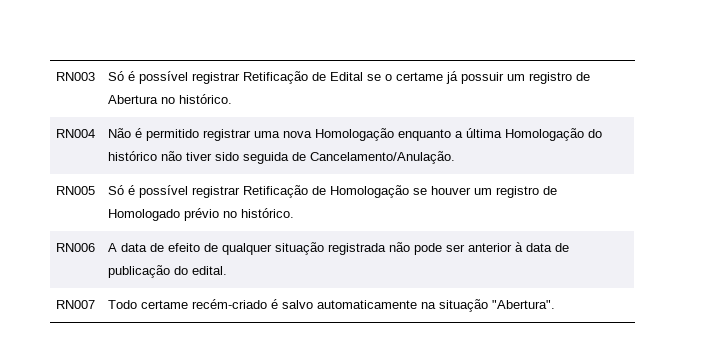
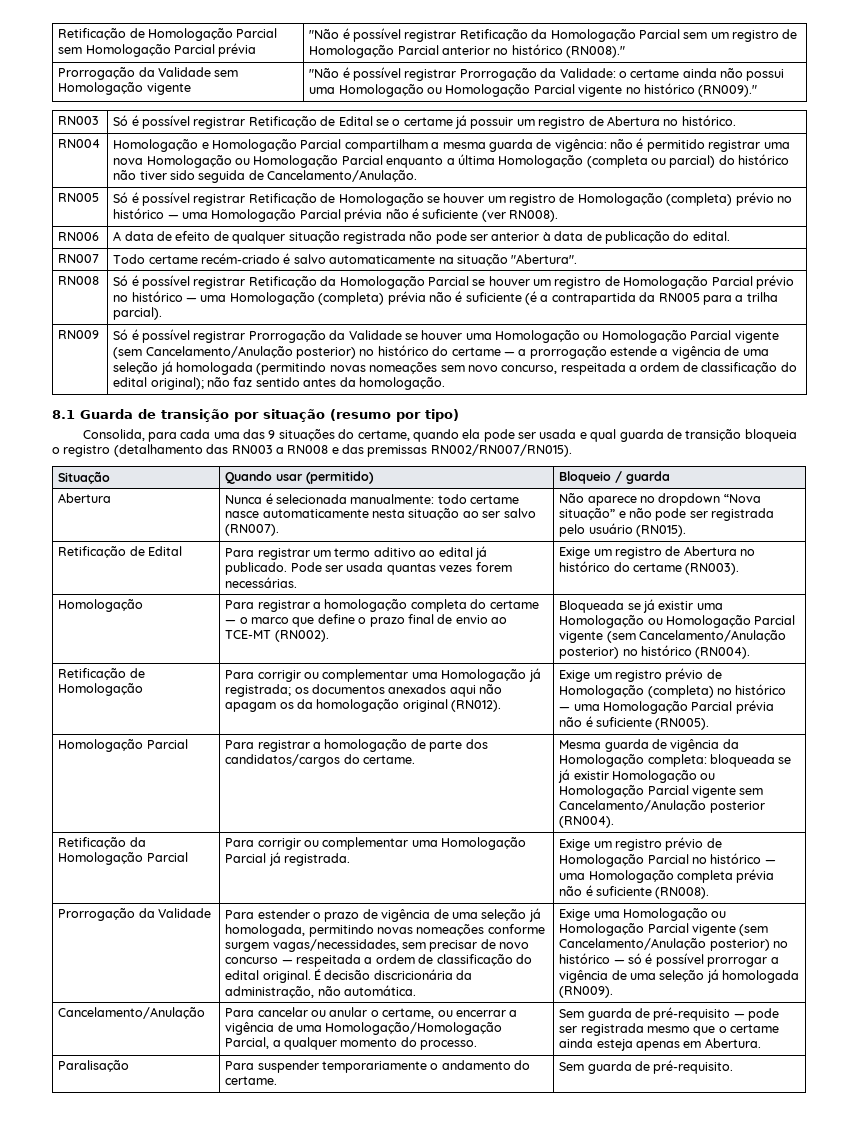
(56, 76) none -> [58,28,278,41] [58,43,257,57] [309,28,798,42] [309,44,626,58] [58,67,239,80] [58,82,191,95] [309,67,785,81] [309,83,758,97] Retificação de Homologação Parcial sem Homologação Parcial prévia | "Não é possível registrar Retificação da Homologação Parcial sem um registro de Homologação Parcial anterior no histórico (RN008)." // Prorrogação da Validade sem Homologação vigente | "Não é possível registrar Prorrogação da Validade: o certame ainda não possui uma Homologação ou Homologação Parcial vigente no histórico (RN009)." //
[108,128,132,138] Não -> [113,139,634,152] Homologação e Homologação Parcial compartilham a mesma guarda de vigência: não
(395, 134) none -> [235,155,383,168] ou Homologação Parcial
(585, 134) none -> [586,155,716,168] (completa ou parcial)
[108,208,295,221] Homologado prévio no histórico. -> [577,192,792,206] [113,208,559,222] Homologação (completa) prévio no histórico — uma Homologação Parcial prévia não é suficiente (ver RN008).
(556, 304) none -> [58,276,100,285] [113,275,794,289] [113,291,778,305] [113,307,163,320] [58,330,100,339] [113,329,779,343] [113,345,769,359] [113,361,797,375] [113,377,445,390] [52,409,459,422] [82,429,797,442] [52,444,572,457] [58,471,111,484] [225,471,375,484] [559,471,671,484] [58,493,112,503] [225,493,520,504] [225,508,536,520] [225,524,280,536] [559,493,761,506] [559,508,775,521] [559,523,687,537] [58,546,183,558] [225,546,487,560] [225,562,512,575] [225,577,298,588] [559,546,756,559] [559,561,740,575] [58,599,144,612] [225,599,539,612] [225,614,508,627] [225,630,329,642] [559,599,723,613] [559,615,796,628] [559,630,787,643] [559,645,751,659] [58,668,145,680] [58,683,144,696] [225,668,541,682] [225,684,503,697] [225,699,502,712] [559,668,722,682] [559,684,787,698] [559,700,774,714] [559,716,710,730] [58,739,188,752] [225,739,488,752] [225,754,416,767] [559,739,739,752] [559,754,792,767] [558,769,716,783] [559,785,764,798] [559,800,765,813] [559,816,615,828] [58,837,146,849] [58,852,188,865] [225,837,527,850] [225,852,351,866] [559,837,722,851] [559,853,776,867] [559,869,775,883] [559,885,710,899] [58,908,212,921] [225,908,541,922] [225,924,545,937] [225,939,530,952] [225,954,532,967] [225,969,473,983] [225,985,417,998] [559,908,727,921] [559,923,769,936] [559,938,789,951] [559,953,779,967] [559,969,800,983] [559,986,614,998] [58,1007,206,1019] [225,1007,518,1019] [225,1022,503,1035] [225,1037,478,1050] [559,1007,780,1021] [559,1023,780,1036] [559,1038,761,1051] [58,1060,130,1072] [225,1060,531,1073] [225,1076,278,1085] [559,1060,734,1074] // RN008 | Só é possível registrar Retificação da Homologação Parcial se houver um registro de Homologação Parcial prévio no histórico — uma Homologação (completa) prévia não é suficiente (é a contrapartida da RN005 para a trilha parcial). // RN009 | Só é possível registrar Prorrogação da Validade se houver uma Homologação ou Homologação Parcial vigente (sem Cancelamento/Anulação posterior) no histórico do certame — a prorrogação estende a vigência de uma seleção já homologada (permitindo novas nomeações sem novo concurso, respeitada a ordem de classificação do edital original); não faz sentido antes da homologação. // 8.1 Guarda de transição por situação (resumo por tipo) // Consolida, para cada uma das 9 situações do certame, quando ela pode ser usada e qual guarda de transição bloqueia o registro (detalhamento das RN003 a RN008 e das premissas RN002/RN007/RN015). // Situação | Quando usar (permitido) | Bloqueio / guarda // Abertura | Nunca é selecionada manualmente: todo certame nasce automaticamente nesta situação ao ser salvo (RN007). | Não aparece no dropdown “Nova situação” e não pode ser registrada pelo usuário (RN015). // Retificação de Edital | Para registrar um termo aditivo ao edital já publicado. Pode ser usada quantas vezes forem necessárias. | Exige um registro de Abertura no histórico do certame (RN003). // Homologação | Para registrar a homologação completa do certame — o marco que define o prazo final de envio ao TCE-MT (RN002). | Bloqueada se já existir uma Homologação ou Homologação Parcial vigente (sem Cancelamento/Anulação posterior) no histórico (RN004). // Retificação de Homologação | Para corrigir ou complementar uma Homologação já registrada; os documentos anexados aqui não apagam os da homologação original (RN012). | Exige um registro prévio de Homologação (completa) no histórico — uma Homologação Parcial prévia não é suficiente (RN005). // Homologação Parcial | Para registrar a homologação de parte dos candidatos/cargos do certame. | Mesma guarda de vigência da Homologação completa: bloqueada se já existir Homologação ou Homologação Parcial vigente sem Cancelamento/Anulação posterior (RN004). // Retificação da Homologação Parcial | Para corrigir ou complementar uma Homologação Parcial já registrada. | Exige um registro prévio de Homologação Parcial no histórico — uma Homologação completa prévia não é suficiente (RN008). // Prorrogação da Validade | Para estender o prazo de vigência de uma seleção já homologada, permitindo novas nomeações conforme surgem vagas/necessidades, sem precisar de novo concurso — respeitada a ordem de classificação do edital original. É decisão discricionária da administração, não automática. | Exige uma Homologação ou Homologação Parcial vigente (sem Cancelamento/Anulação posterior) no histórico — só é possível prorrogar a vigência de uma seleção já homologada (RN009). // Cancelamento/Anulação | Para cancelar ou anular o certame, ou encerrar a vigência de uma Homologação/Homologação Parcial, a qualquer momento do processo. | Sem guarda de pré-requisito — pode ser registrada mesmo que o certame ainda esteja apenas em Abertura. // Paralisação | Para suspender temporariamente o andamento do certame. | Sem guarda de pré-requisito.

